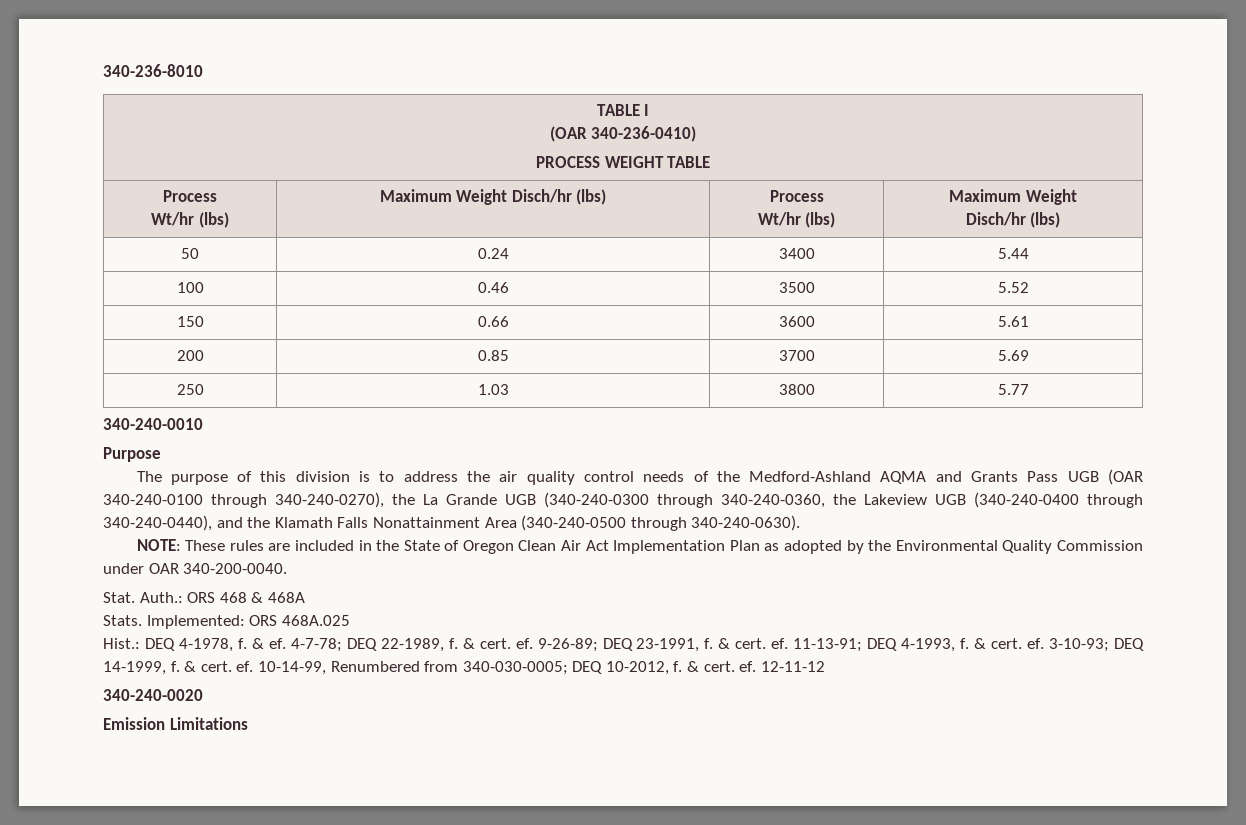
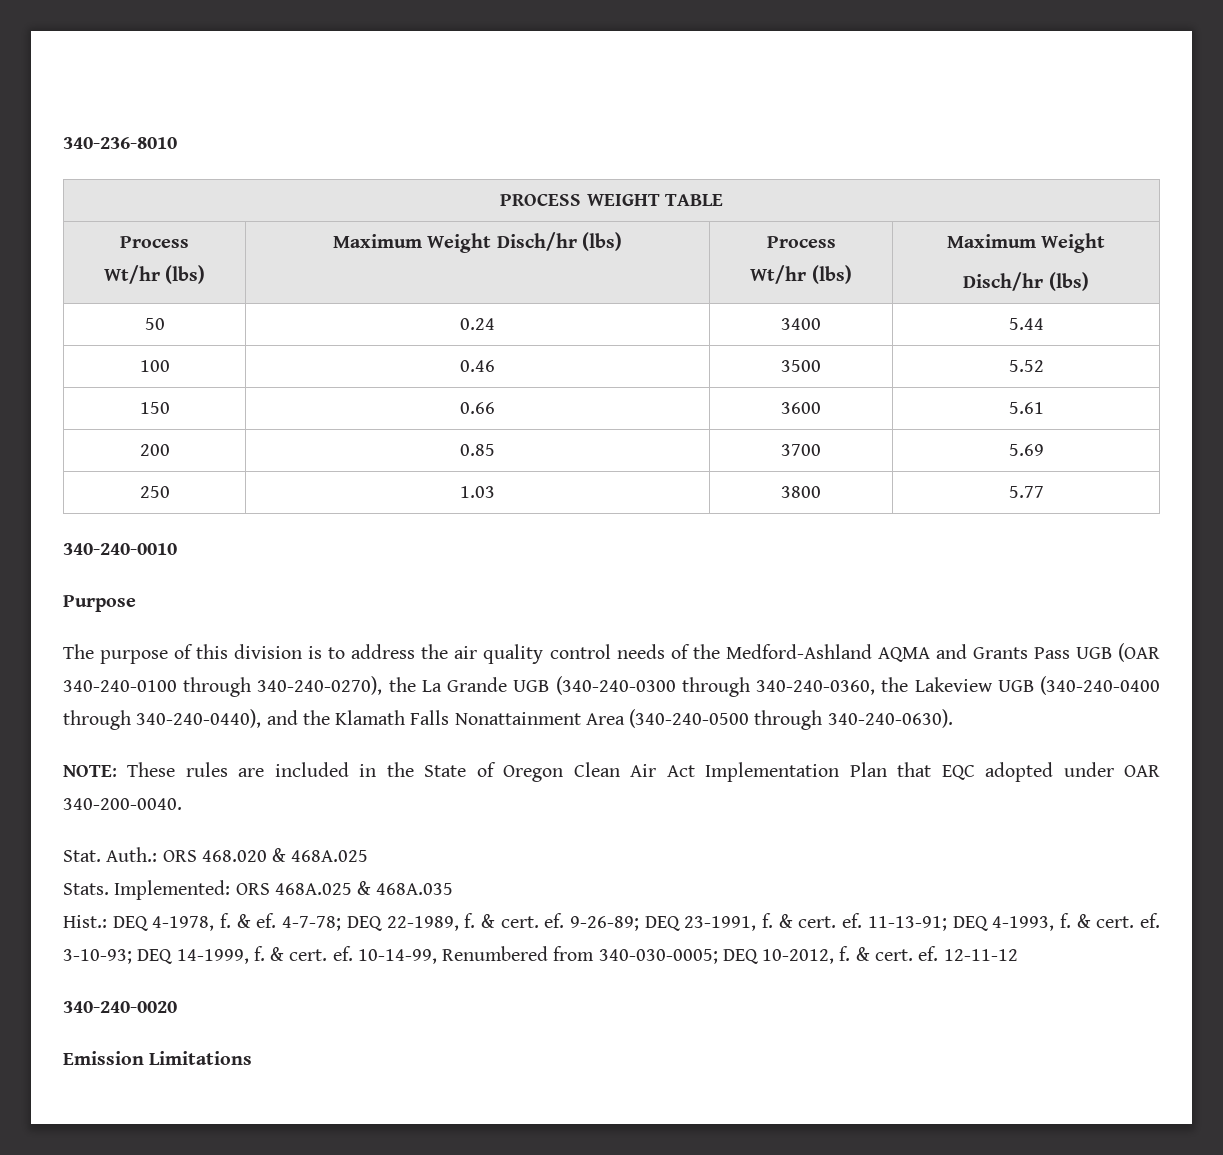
[596,104,650,116] [549,126,697,142] TABLE I // (OAR 340-236-0410) // -> (177, 143) none
[764,540,1143,554] as adopted by the Environmental Quality Commission -> [897,762,1054,782] that EQC adopted
[219,592,305,603] 468 & 468A -> [201,848,369,862] 468.020 & 468A.025
(350, 620) none -> [357,881,454,895] & 468A.035

